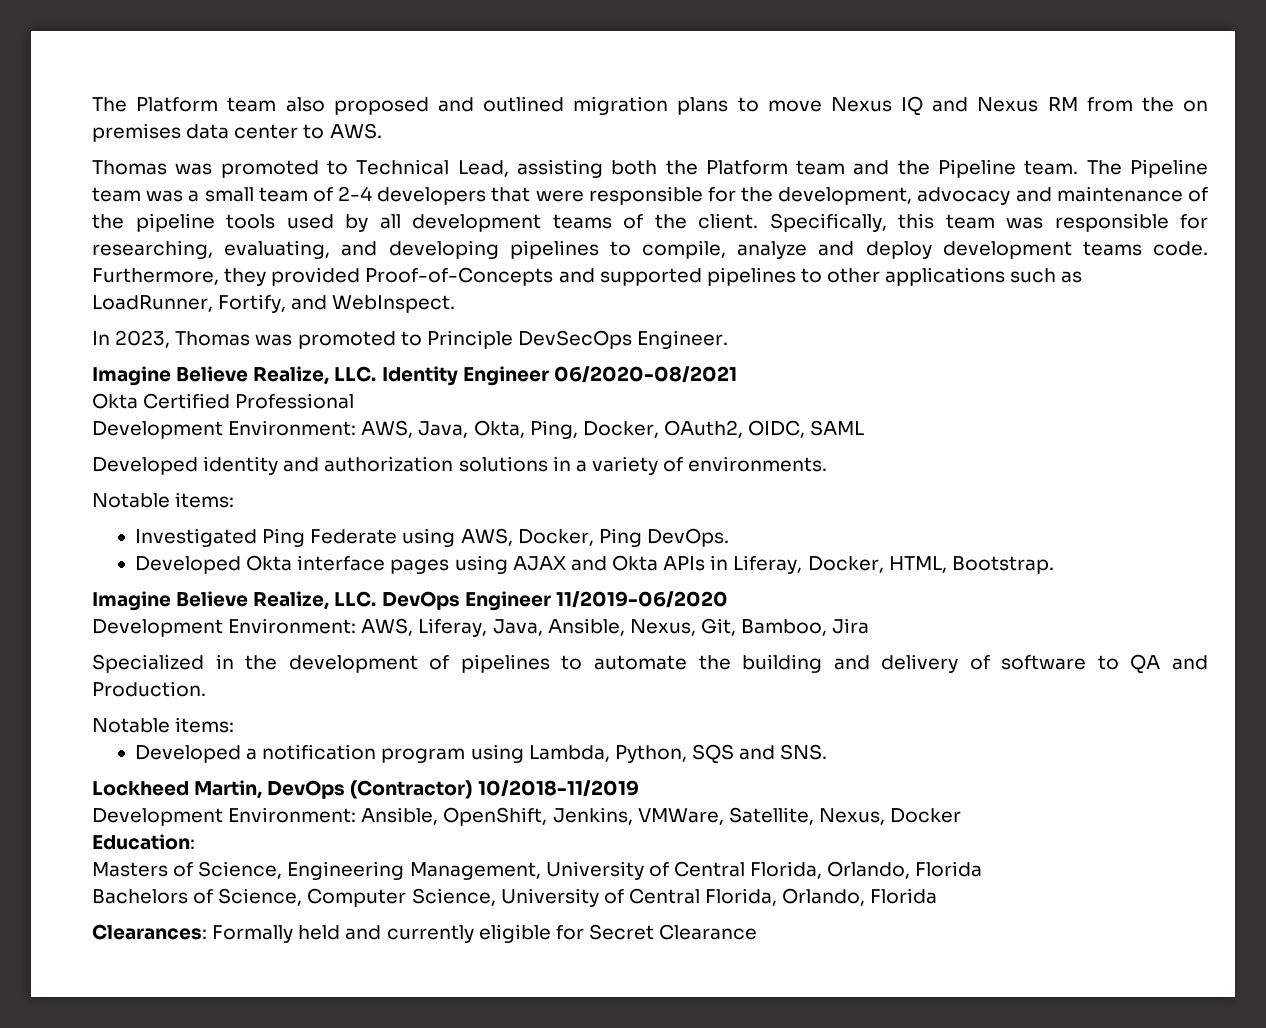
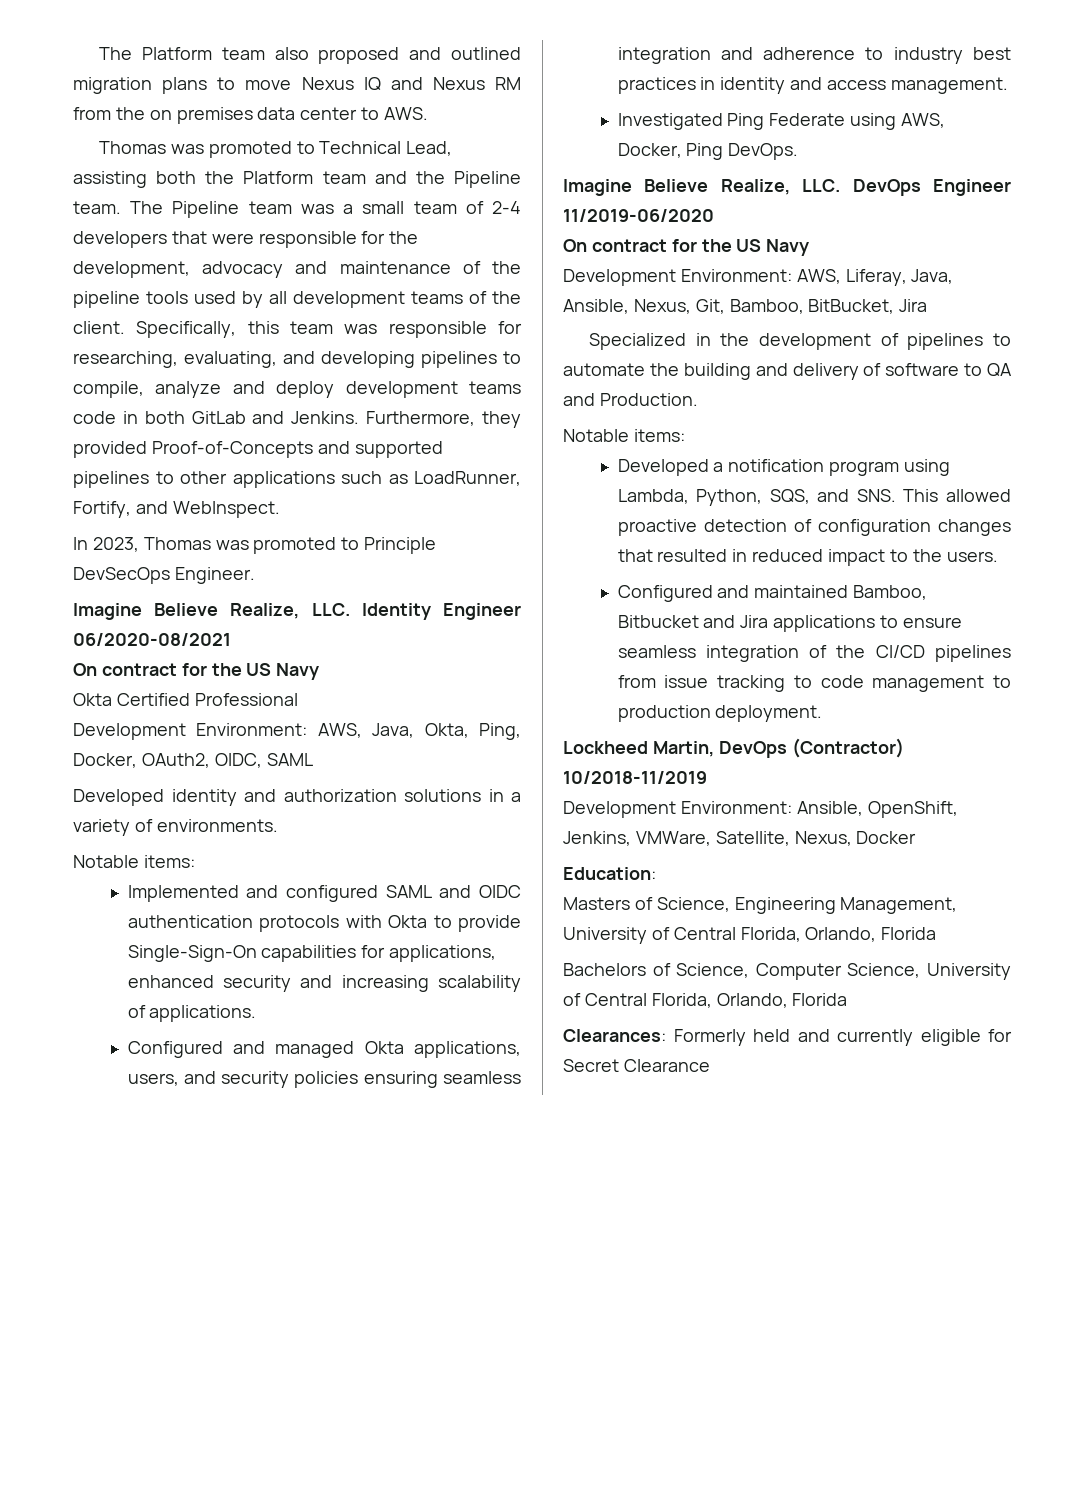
[1152,241,1208,256] code. -> [73,411,360,424] code in both GitLab and Jenkins.
(737, 374) none -> [73,663,320,680] // On contract for the US Navy
(235, 500) none -> [127,885,521,902] [127,915,521,932] [127,945,497,962] [127,975,521,992] [127,1005,257,1022] [127,1041,521,1058] [127,1071,521,1088] [617,47,1011,64] [617,77,1008,94] // Implemented and configured SAML and OIDC authentication protocols with Okta to provide Single-Sign-On capabilities for applications, enhanced security and increasing scalability of applications. // Configured and managed Okta applications, users, and security policies ensuring seamless integration and adherence to industry best practices in identity and access management.
[135,555,1054,574] // Developed Okta interface pages using AJAX and Okta APIs in Liferay, Docker, HTML, Bootstrap. -> (799, 151) none
(728, 599) none -> [563,239,810,256] // On contract for the US Navy
(828, 627) none -> [808,299,895,314] BitBucket,
[691,744,734,764] SQS -> [769,489,810,504] SQS,
(828, 752) none -> [903,489,1011,502] [617,519,1011,536] [617,549,998,566] [617,585,928,602] [617,615,962,632] [617,645,1011,662] [617,675,1011,692] [617,705,823,722] This allowed proactive detection of configuration changes that resulted in reduced impact to the users. // Configured and maintained Bamboo, Bitbucket and Jira applications to ensure seamless integration of the CI/CD pipelines from issue tracking to code management to production deployment.
[212,925,294,943] Formally -> [673,1029,746,1046] Formerly

